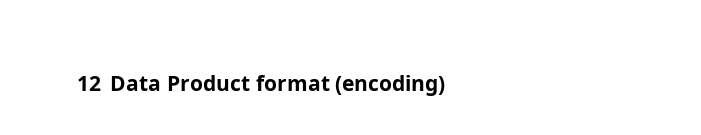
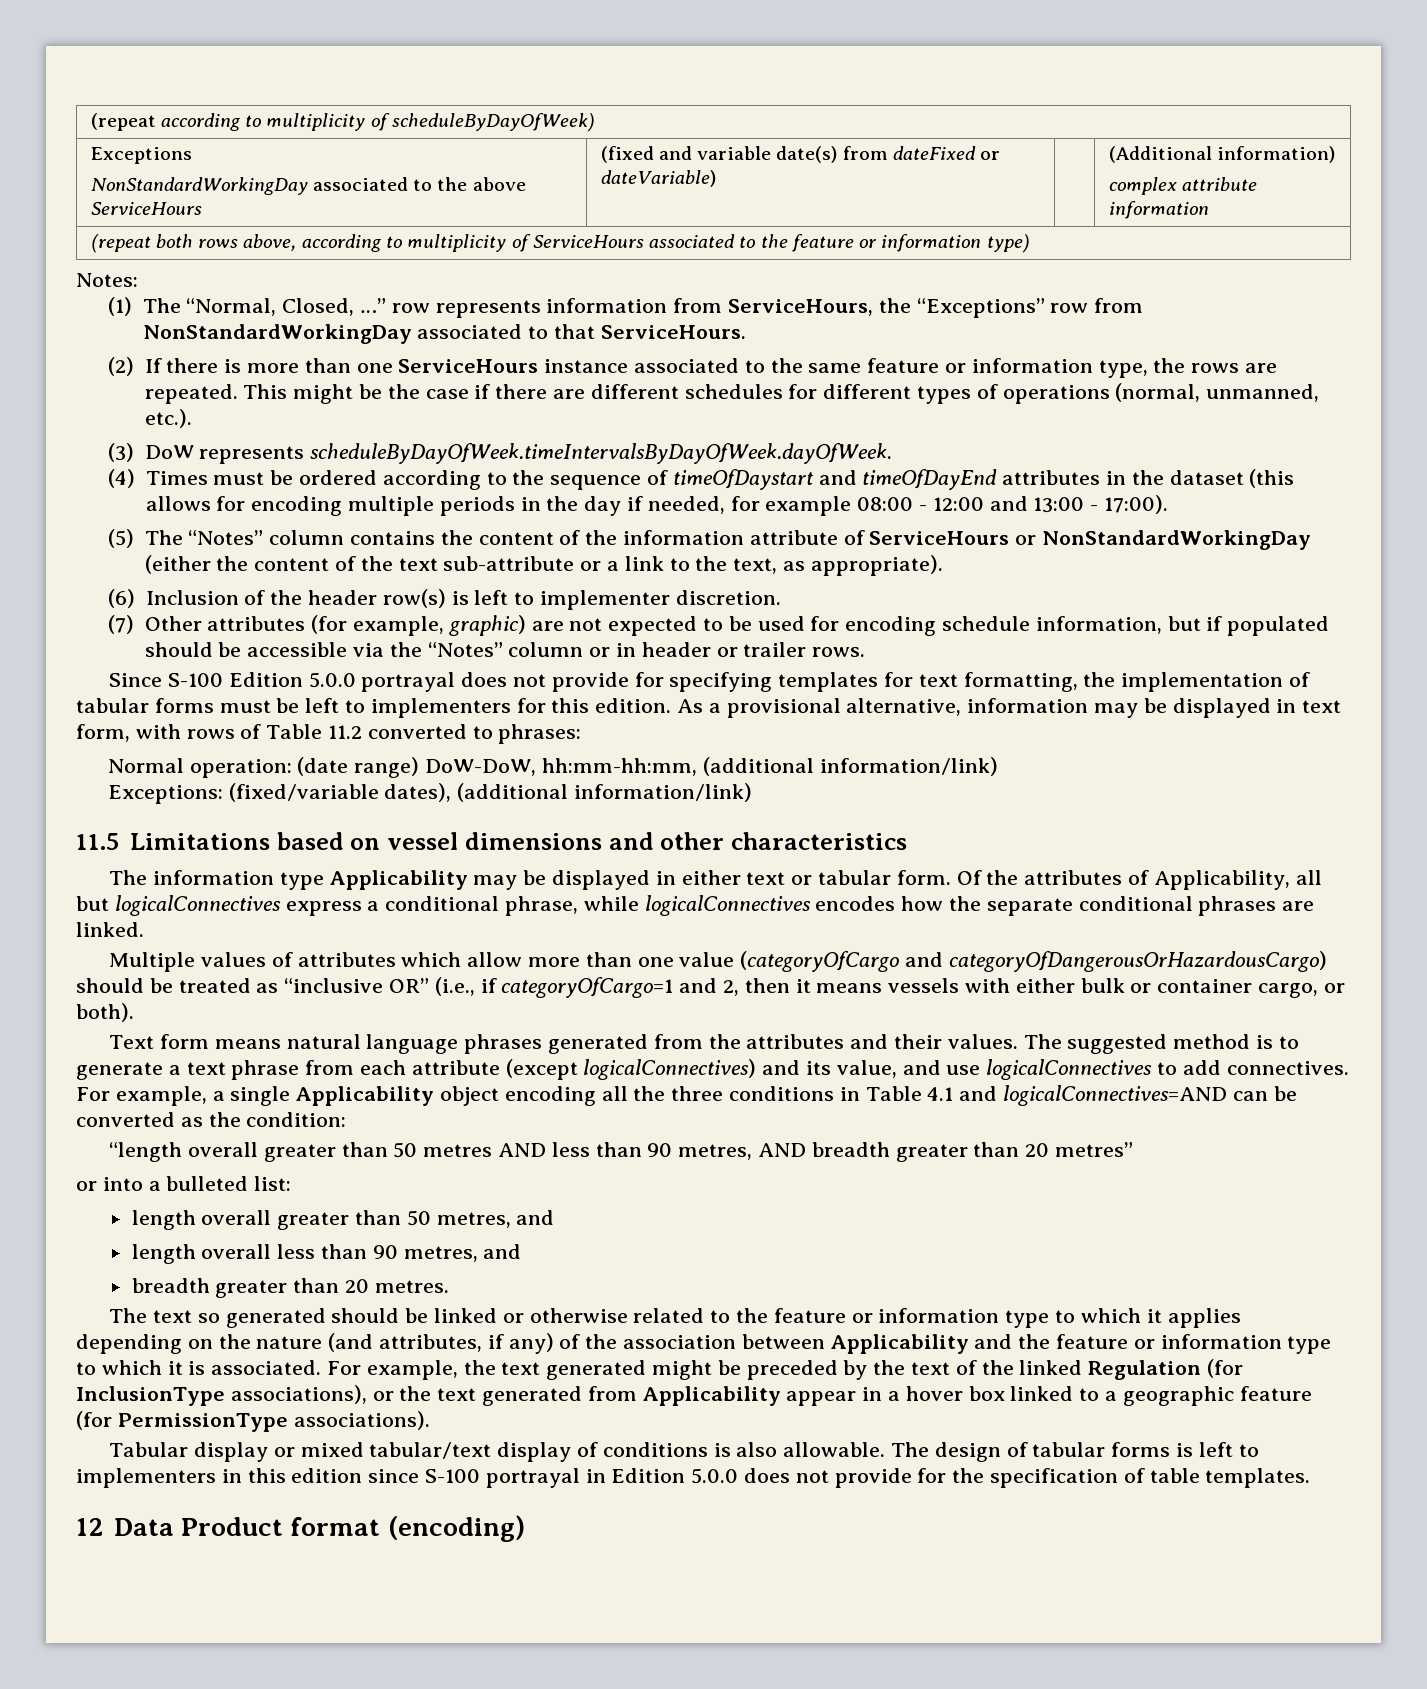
(77, 83) none -> [90,113,595,132] [90,147,192,164] [90,177,526,195] [90,202,202,215] [600,146,1001,163] [600,170,716,187] [1108,146,1335,163] [1108,177,1257,195] [1108,201,1209,219] [90,234,1030,253] [76,273,138,287] [107,297,1144,318] [142,324,746,344] [107,357,1278,378] [144,383,1320,404] [144,409,192,428] [107,443,893,464] [107,469,1295,490] [145,495,1169,516] [107,529,1312,550] [144,555,943,576] [107,589,781,610] [107,615,1330,636] [144,642,866,657] [109,672,1311,692] [76,698,1342,718] [76,724,582,744] [107,757,998,778] [107,783,753,804] [76,832,907,850] [109,870,1322,890] [76,895,1315,916] [76,922,144,937] [109,951,1327,972] [76,977,1345,998] [76,1003,134,1022] [109,1034,1299,1054] [76,1059,1349,1080] [76,1085,1297,1106] [76,1112,347,1127] [109,1142,1134,1162] [76,1176,292,1191] [131,1210,555,1230] [131,1244,522,1264] [131,1278,449,1298] [109,1308,1241,1328] [76,1333,1332,1354] [76,1359,1244,1380] [76,1385,1312,1406] [76,1411,430,1432] [109,1442,1259,1462] [76,1468,1311,1488] (repeat according to multiplicity of scheduleByDayOfWeek) // Exceptions // NonStandardWorkingDay associated to the above ServiceHours | (fixed and variable date(s) from dateFixed or dateVariable) | | (Additional information) // complex attribute information // (repeat both rows above, according to multiplicity of ServiceHours associated to the feature or information type) // Notes: // (1) The “Normal, Closed, …” row represents information from ServiceHours, the “Exceptions” row from NonStandardWorkingDay associated to that ServiceHours. // (2) If there is more than one ServiceHours instance associated to the same feature or information type, the rows are repeated. This might be the case if there are different schedules for different types of operations (normal, unmanned, etc.). // (3) DoW represents scheduleByDayOfWeek.timeIntervalsByDayOfWeek.dayOfWeek. // (4) Times must be ordered according to the sequence of timeOfDaystart and timeOfDayEnd attributes in the dataset (this allows for encoding multiple periods in the day if needed, for example 08:00 - 12:00 and 13:00 - 17:00). // (5) The “Notes” column contains the content of the information attribute of ServiceHours or NonStandardWorkingDay (either the content of the text sub-attribute or a link to the text, as appropriate). // (6) Inclusion of the header row(s) is left to implementer discretion. // (7) Other attributes (for example, graphic) are not expected to be used for encoding schedule information, but if populated should be accessible via the “Notes” column or in header or trailer rows. // Since S-100 Edition 5.0.0 portrayal does not provide for specifying templates for text formatting, the implementation of tabular forms must be left to implementers for this edition. As a provisional alternative, information may be displayed in text form, with rows of Table 11.2 converted to phrases: // Normal operation: (date range) DoW-DoW, hh:mm-hh:mm, (additional information/link) // Exceptions: (fixed/variable dates), (additional information/link) // 11.5 Limitations based on vessel dimensions and other characteristics // The information type Applicability may be displayed in either text or tabular form. Of the attributes of Applicability, all but logicalConnectives express a conditional phrase, while logicalConnectives encodes how the separate conditional phrases are linked. // Multiple values of attributes which allow more than one value (categoryOfCargo and categoryOfDangerousOrHazardousCargo) should be treated as “inclusive OR” (i.e., if categoryOfCargo=1 and 2, then it means vessels with either bulk or container cargo, or both). // Text form means natural language phrases generated from the attributes and their values. The suggested method is to generate a text phrase from each attribute (except logicalConnectives) and its value, and use logicalConnectives to add connectives. For example, a single Applicability object encoding all the three conditions in Table 4.1 and logicalConnectives=AND can be converted as the condition: // “length overall greater than 50 metres AND less than 90 metres, AND breadth greater than 20 metres” // or into a bulleted list: // length overall greater than 50 metres, and // length overall less than 90 metres, and // breadth greater than 20 metres. // The text so generated should be linked or otherwise related to the feature or information type to which it applies depending on the nature (and attributes, if any) of the association between Applicability and the feature or information type to which it is associated. For example, the text generated might be preceded by the text of the linked Regulation (for InclusionType associations), or the text generated from Applicability appear in a hover box linked to a geographic feature (for PermissionType associations). // Tabular display or mixed tabular/text display of conditions is also allowable. The design of tabular forms is left to implementers in this edition since S-100 portrayal in Edition 5.0.0 does not provide for the specification of table templates. //

